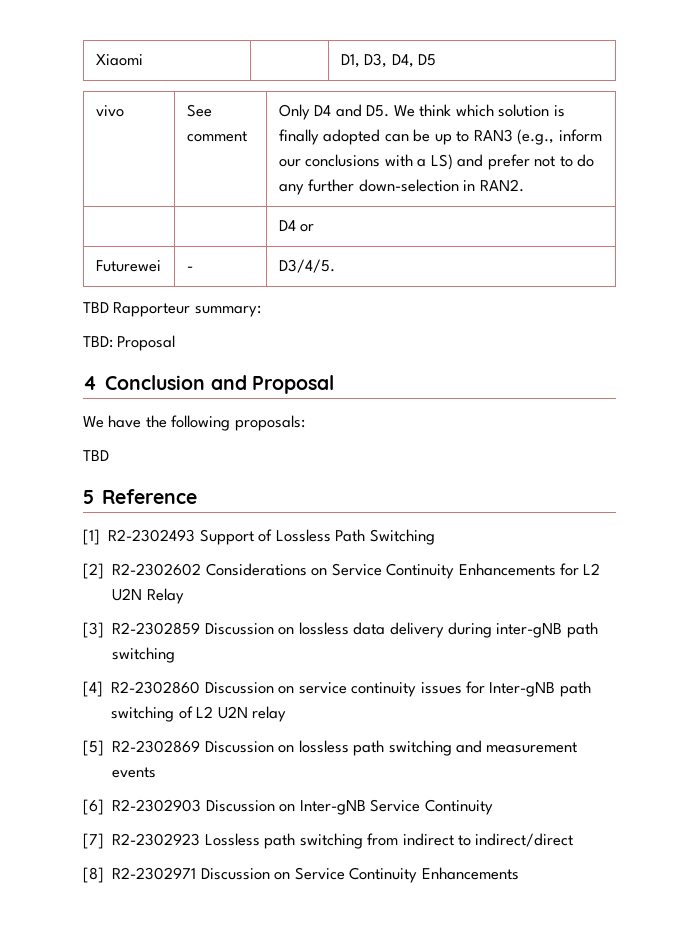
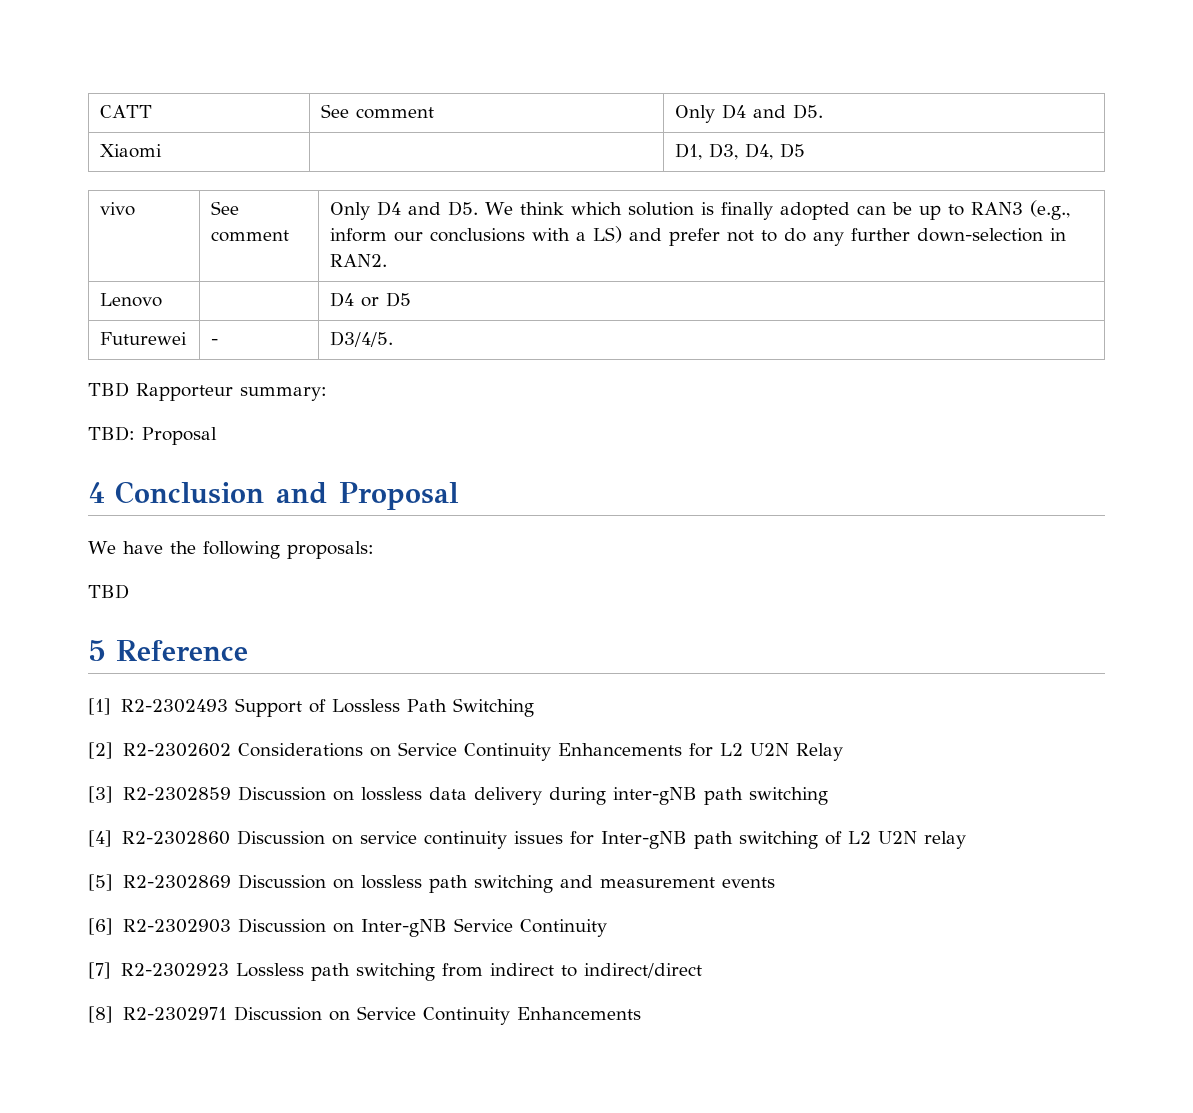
(95, 60) none -> [100,105,153,118] [321,104,435,119] [675,104,824,123] CATT | See comment | Only D4 and D5. //
(524, 185) none -> [100,293,163,307] Lenovo
(315, 228) none -> [386,292,412,307] D5

